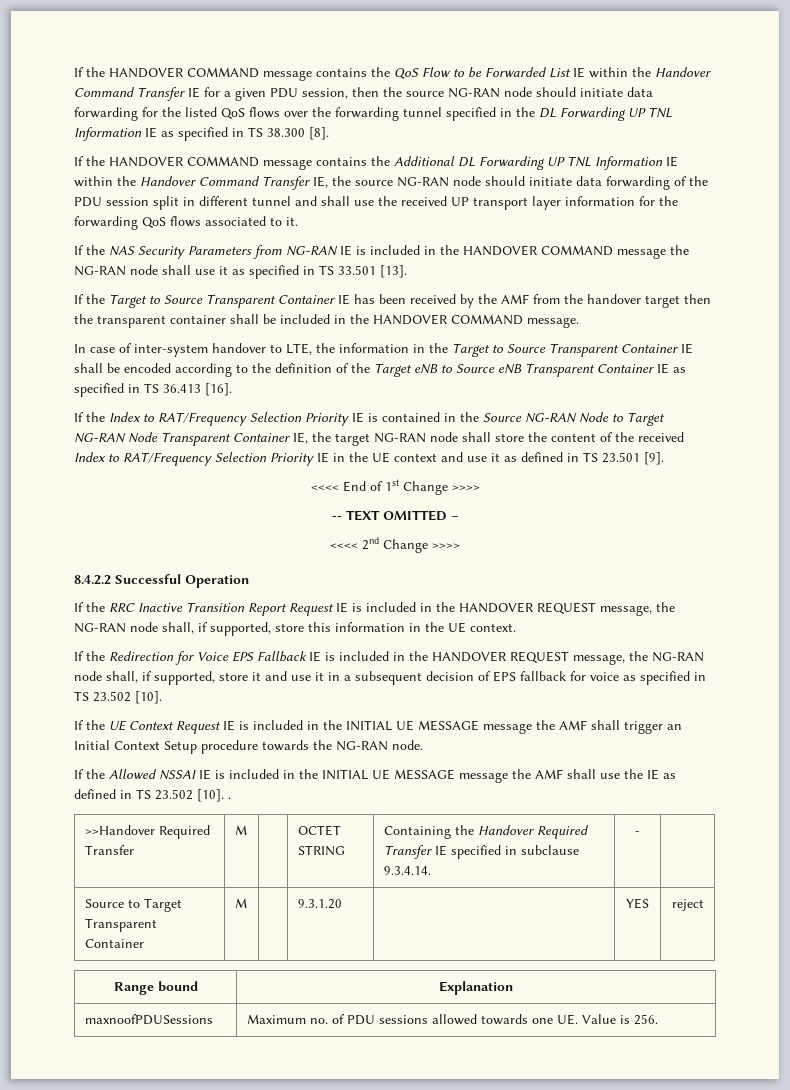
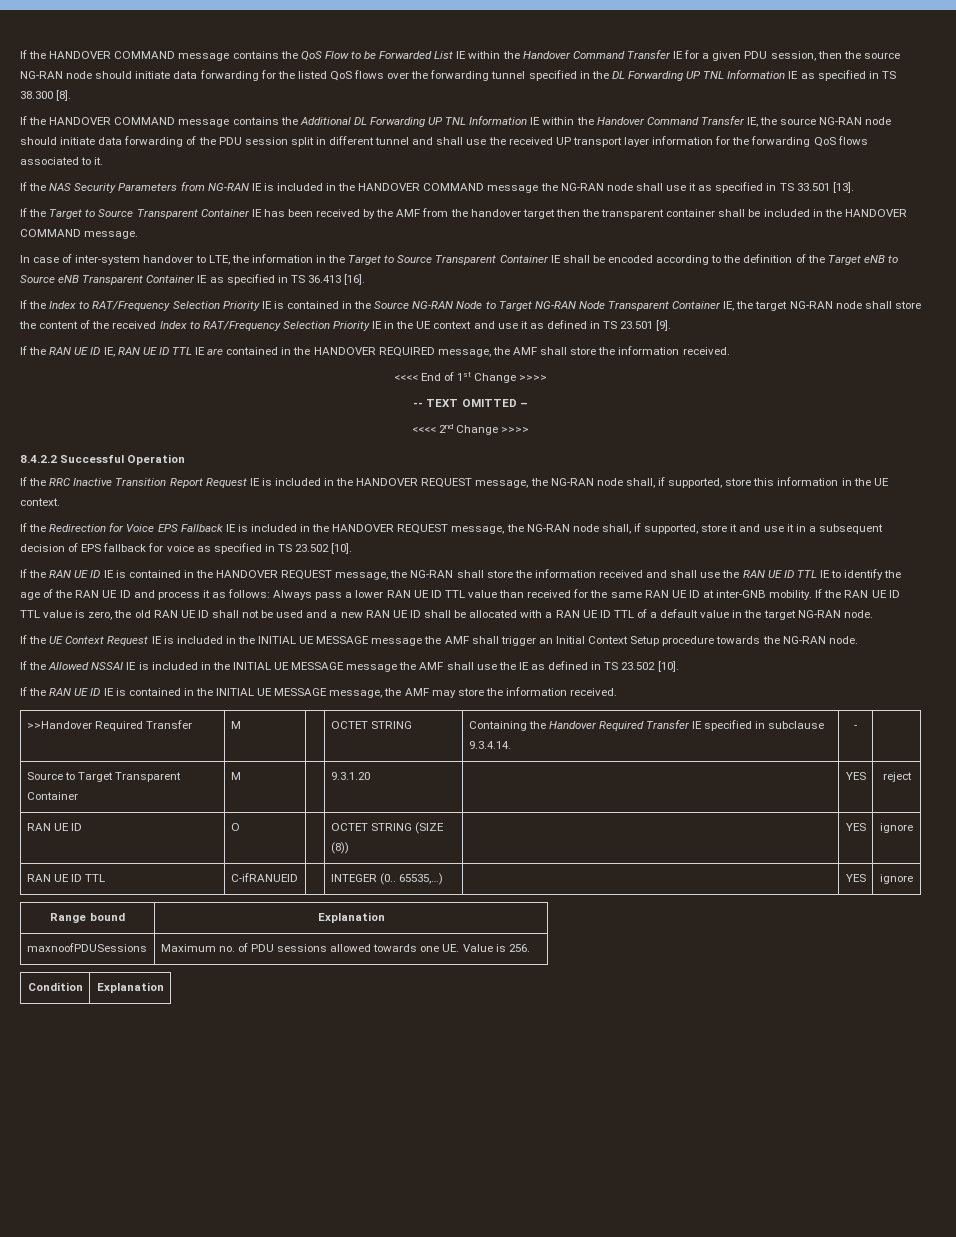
(664, 458) none -> [20,346,730,357] // If the RAN UE ID IE, RAN UE ID TTL IE are contained in the HANDOVER REQUIRED message, the AMF shall store the information received.
(162, 697) none -> [20,569,902,580] [20,589,900,600] [20,609,873,620] // If the RAN UE ID IE is contained in the HANDOVER REQUEST message, the NG-RAN shall store the information received and shall use the RAN UE ID TTL IE to identify the age of the RAN UE ID and process it as follows: Always pass a lower RAN UE ID TTL value than received for the same RAN UE ID at inter-GNB mobility. If the RAN UE ID TTL value is zero, the old RAN UE ID shall not be used and a new RAN UE ID shall be allocated with a RAN UE ID TTL of a default value in the target NG-RAN node.
[228,797,231,799] . -> [20,687,618,698] // If the RAN UE ID IE is contained in the INITIAL UE MESSAGE message, the AMF may store the information received.
(704, 905) none -> [26,823,82,831] [230,823,240,831] [330,822,444,834] [330,842,349,854] [845,823,866,831] [880,823,913,833] [26,874,105,882] [230,873,298,882] [330,873,443,885] [845,874,866,882] [880,874,913,884] // RAN UE ID | O | | OCTET STRING (SIZE (8)) | | YES | ignore // RAN UE ID TTL | C-ifRANUEID | | INTEGER (0.. 65535,…) | | YES | ignore
(658, 1019) none -> [27,982,83,991] [96,982,164,993] // Condition | Explanation

